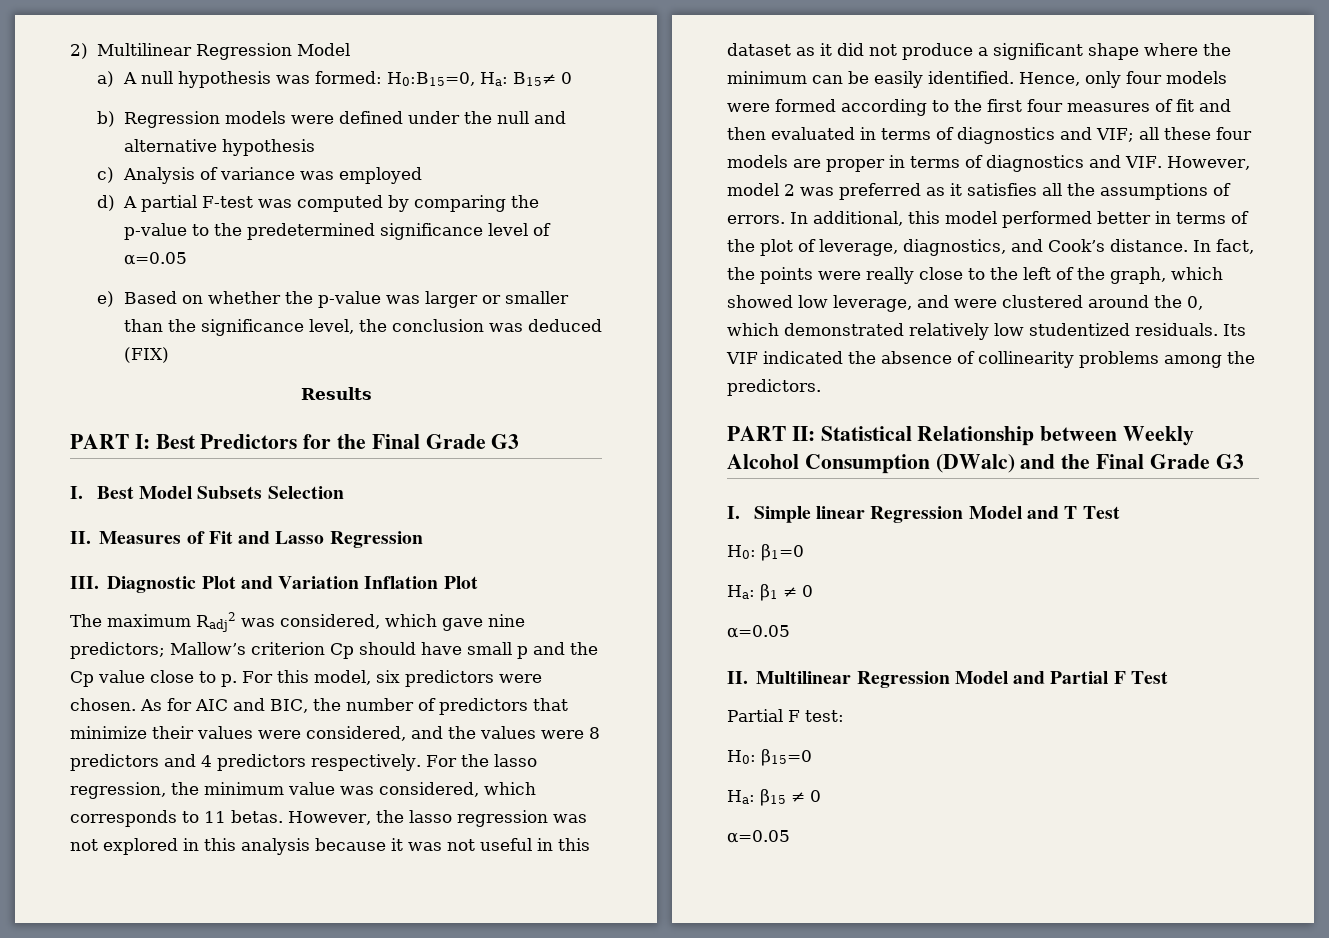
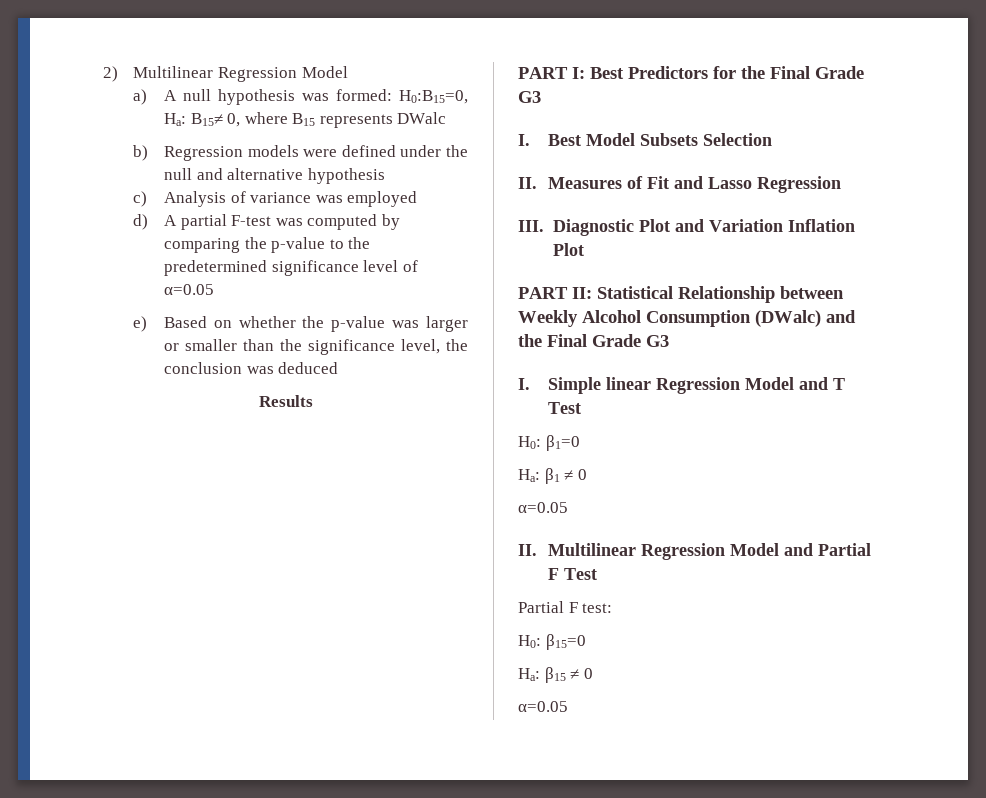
[560,72,572,84] 0 -> [227,112,447,128] 0, where B15 represents DWalc
[123,347,169,363] (FIX) -> (339, 368) none
[70,612,525,632] [70,642,598,659] [70,670,542,687] [70,698,568,715] [70,726,600,741] [70,754,537,771] [70,782,536,799] [70,810,587,827] [70,838,590,855] [727,43,1231,60] [727,71,1227,88] [727,99,1231,116] [727,127,1252,144] [727,155,1250,172] [727,183,1231,200] [727,211,1249,228] [727,239,1254,256] [727,267,1223,284] [727,295,1203,312] [727,323,1246,340] [726,351,1255,368] [727,379,821,396] // The maximum Radj2 was considered, which gave nine predictors; Mallow’s criterion Cp should have small p and the Cp value close to p. For this model, six predictors were chosen. As for AIC and BIC, the number of predictors that minimize their values were considered, and the values were 8 predictors and 4 predictors respectively. For the lasso regression, the minimum value was considered, which corresponds to 11 betas. However, the lasso regression was not explored in this analysis because it was not useful in this dataset as it did not produce a significant shape where the minimum can be easily identified. Hence, only four models were formed according to the first four measures of fit and then evaluated in terms of diagnostics and VIF; all these four models are proper in terms of diagnostics and VIF. However, model 2 was preferred as it satisfies all the assumptions of errors. In additional, this model performed better in terms of the plot of leverage, diagnostics, and Cook’s distance. In fact, the points were really close to the left of the graph, which showed low leverage, and were clustered around the 0, which demonstrated relatively low studentized residuals. Its VIF indicated the absence of collinearity problems among the predictors. -> (584, 249) none

